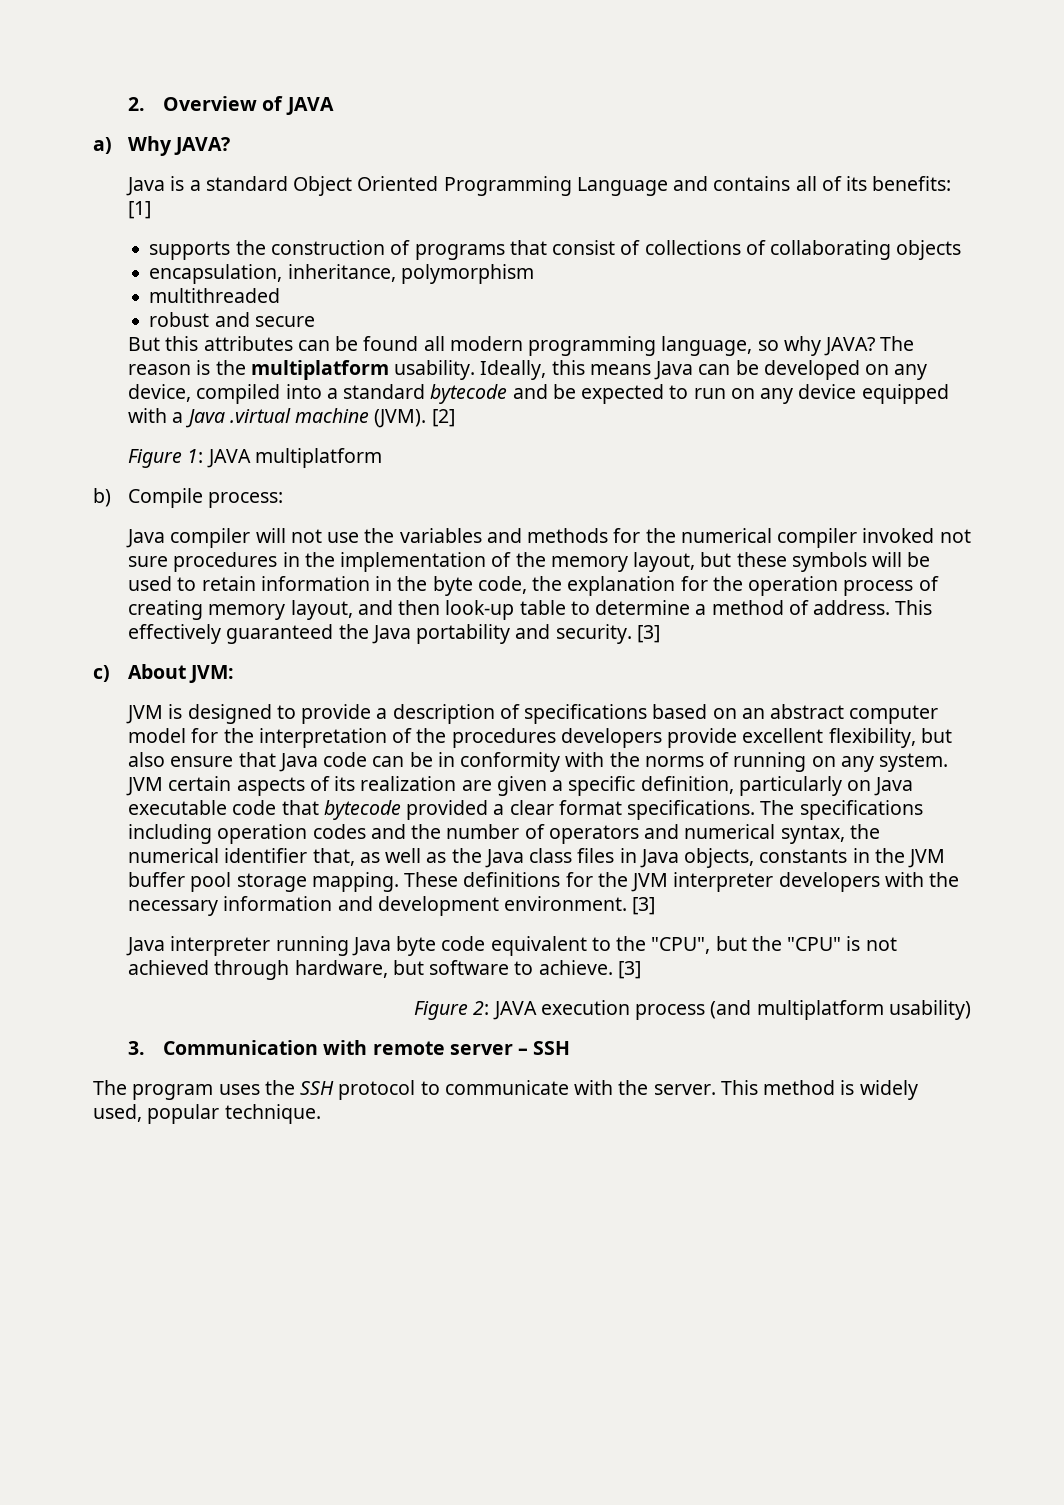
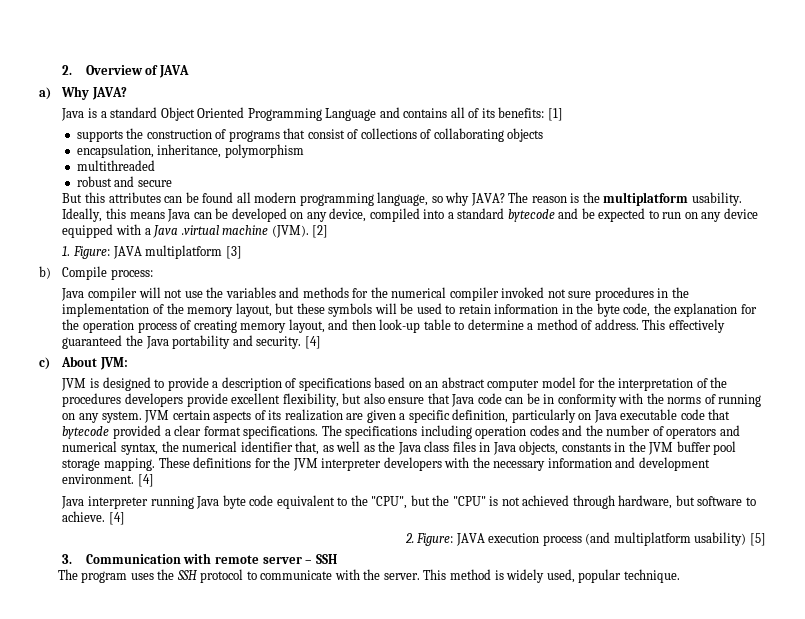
[127,449,204,468] Figure 1: -> [62,246,111,259] 1. Figure:
(382, 458) none -> [225,246,242,259] [3]
[636,625,660,643] [3] -> [304,336,321,349] [4]
[632,897,656,915] [3] -> [138,474,155,487] [4]
[617,961,641,979] [414,1001,490,1020] [3] // Figure 2: -> [109,512,126,525] [404,533,454,546] [4] // 2. Figure:
(971, 1010) none -> [750,533,766,546] [5]

